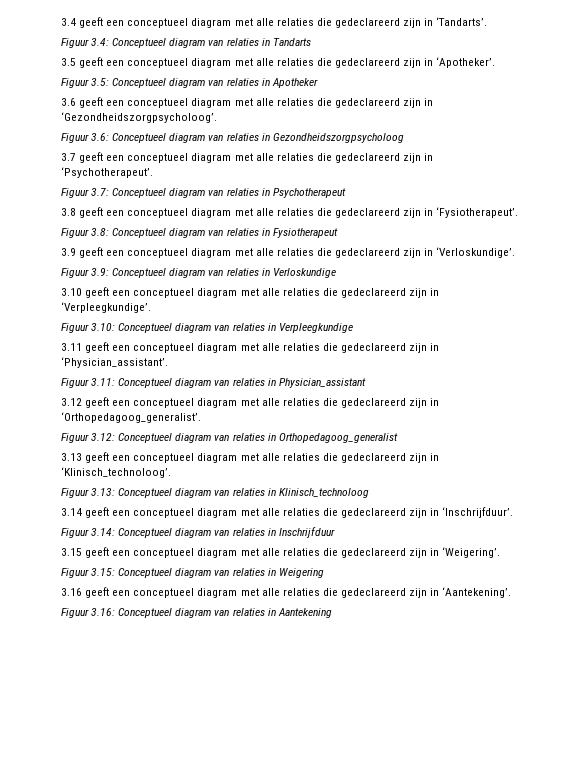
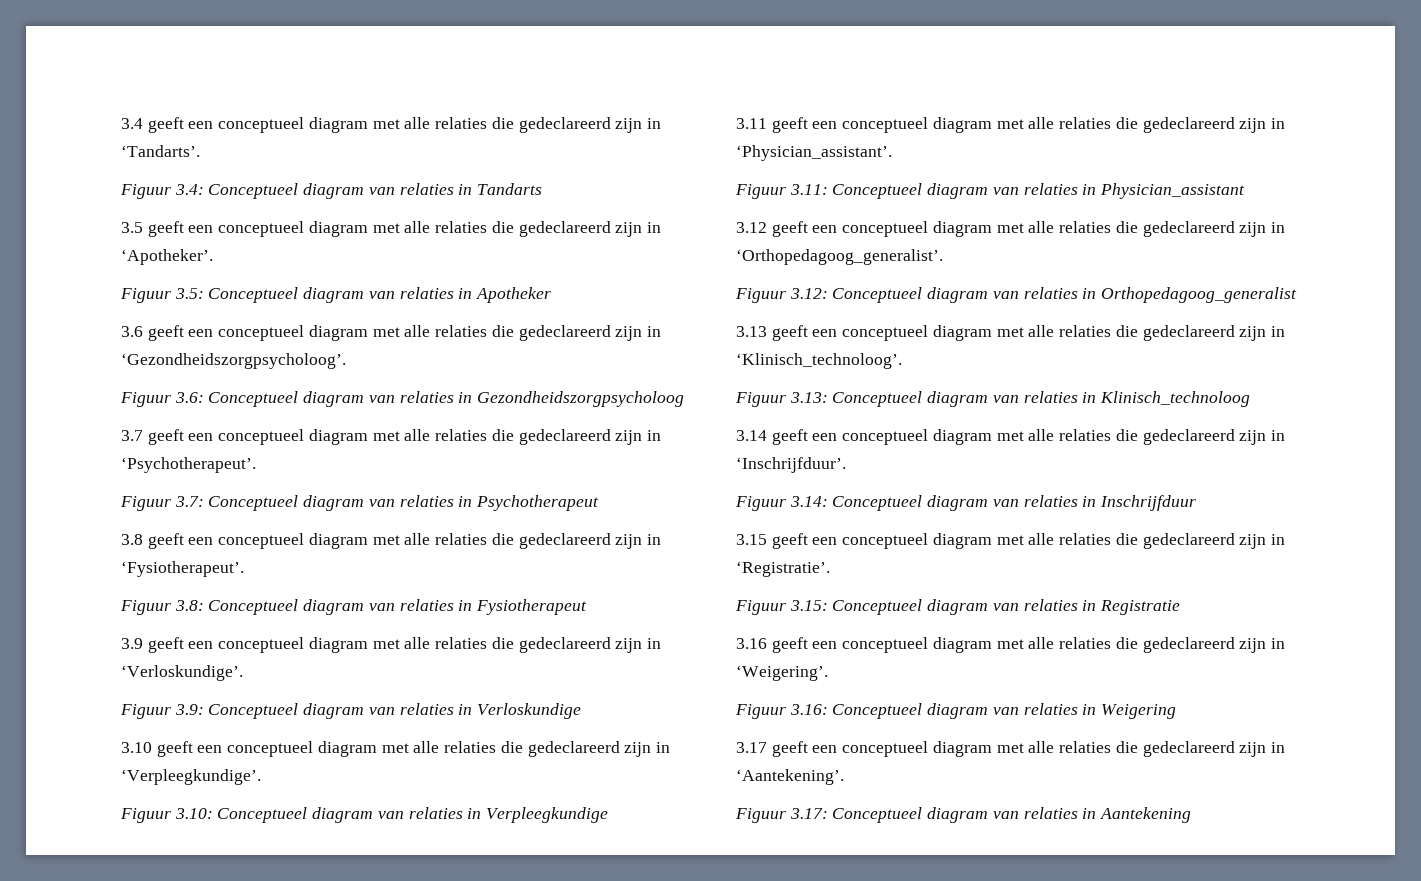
[442,547,501,558] ‘Weigering’. -> [736,561,830,577] ‘Registratie’.
(276, 572) none -> [1100,600,1181,615] [736,637,1285,653] [736,665,828,681] [735,703,1097,719] Registratie // 3.16 geeft een conceptueel diagram met alle relaties die gedeclareerd zijn in ‘Weigering’. // Figuur 3.16: Conceptueel diagram van relaties in
[61,588,82,596] 3.16 -> [736,742,767,753] 3.17
[91,608,116,616] 3.16: -> [789,808,828,819] 3.17:

